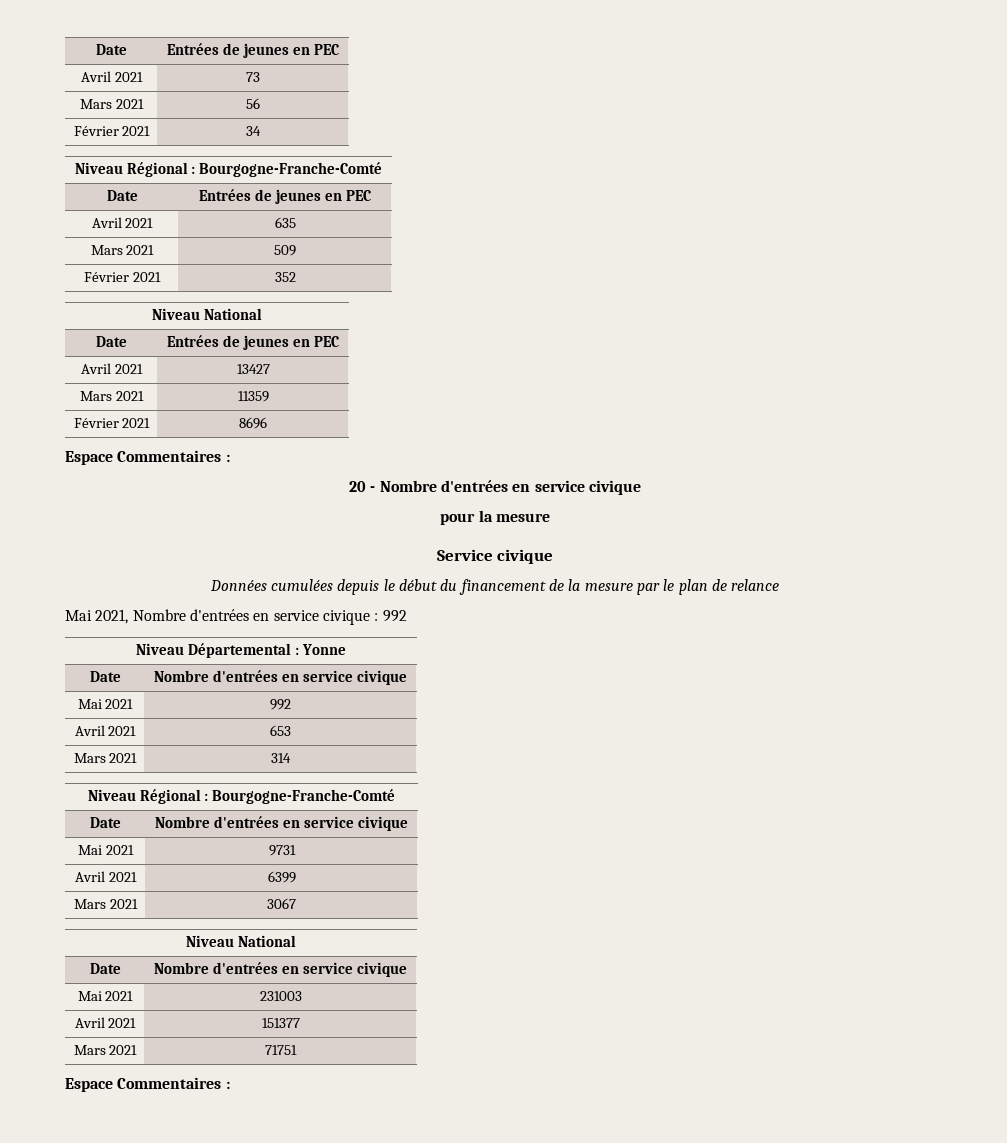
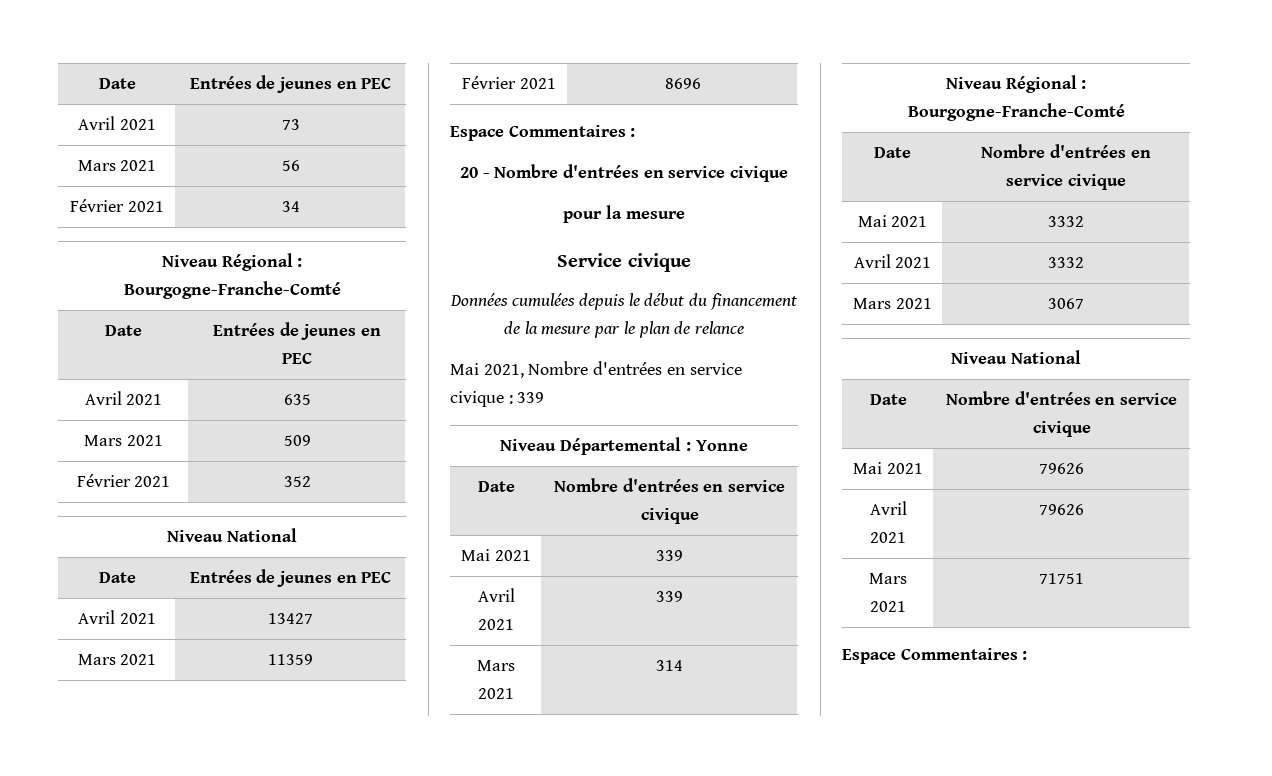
[382,610,407,622] 992 -> [517,392,545,403] 339
[270,699,291,710] [74,725,137,736] [270,725,291,736] 992 // Avril 2021 | 653 -> [656,550,683,561] [477,588,515,602] [478,619,514,630] [656,591,683,602] 339 // Avril 2021 | 339
[268,845,296,856] [75,871,137,882] [267,871,296,883] 9731 // Avril 2021 | 6399 -> [1048,216,1084,227] [853,254,932,268] [1048,257,1084,268] 3332 // Avril 2021 | 3332
[259,991,302,1001] [74,1017,137,1028] [261,1018,300,1028] 231003 // Avril 2021 | 151377 -> [1039,463,1084,474] [869,501,907,515] [870,532,906,543] [1039,504,1084,515] 79626 // Avril 2021 | 79626

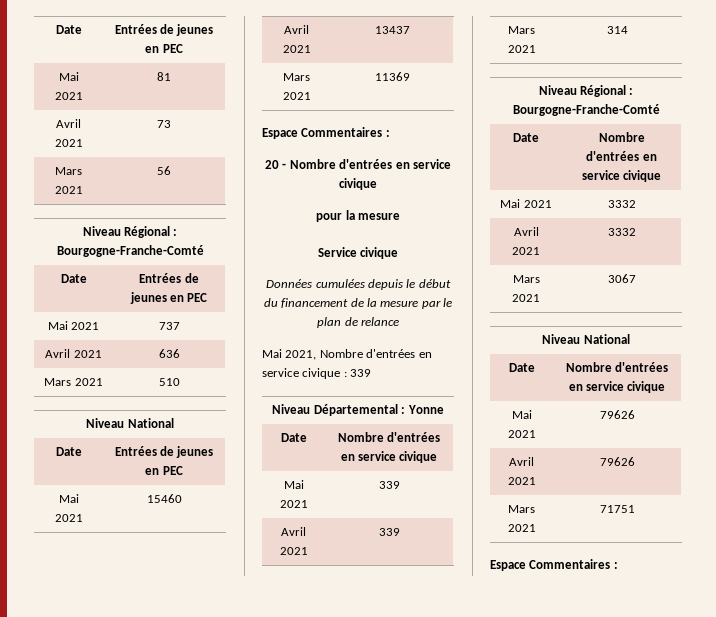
[98,78,136,89] [189,75,392,93] Date | Entrées de jeunes en PEC -> [55,25,82,34] [114,24,214,36] [145,44,183,53] [58,72,79,81] [54,92,83,100] [157,72,171,81] Date | Entrées de jeunes en PEC // Mai 2021 | 81
[70,199,164,212] [281,201,300,212] // Février 2021 | 34 -> (171, 170) none
[84,391,163,405] [283,394,311,405] [84,435,163,446] [283,435,311,446] [76,474,171,487] [283,476,311,487] // Avril 2021 | 635 // Mars 2021 | 509 // Février 2021 | 352 -> [47,321,100,330] [158,322,180,330] [45,349,102,358] [158,349,180,358] [44,378,103,386] [158,378,180,386] // Mai 2021 | 737 // Avril 2021 | 636 // Mars 2021 | 510
[78,610,156,624] [268,613,313,624] [77,654,157,665] [268,654,313,665] [462,76,556,89] [664,78,701,89] // Avril 2021 | 13427 // Mars 2021 | 11359 // Février 2021 | 8696 -> [58,494,79,503] [54,514,83,522] [146,494,182,503] [284,25,309,34] [282,45,311,53] [374,26,410,34] [283,73,310,81] [282,92,311,100] [374,72,410,81] // Mai 2021 | 15460 // Avril 2021 | 13437 // Mars 2021 | 11369

